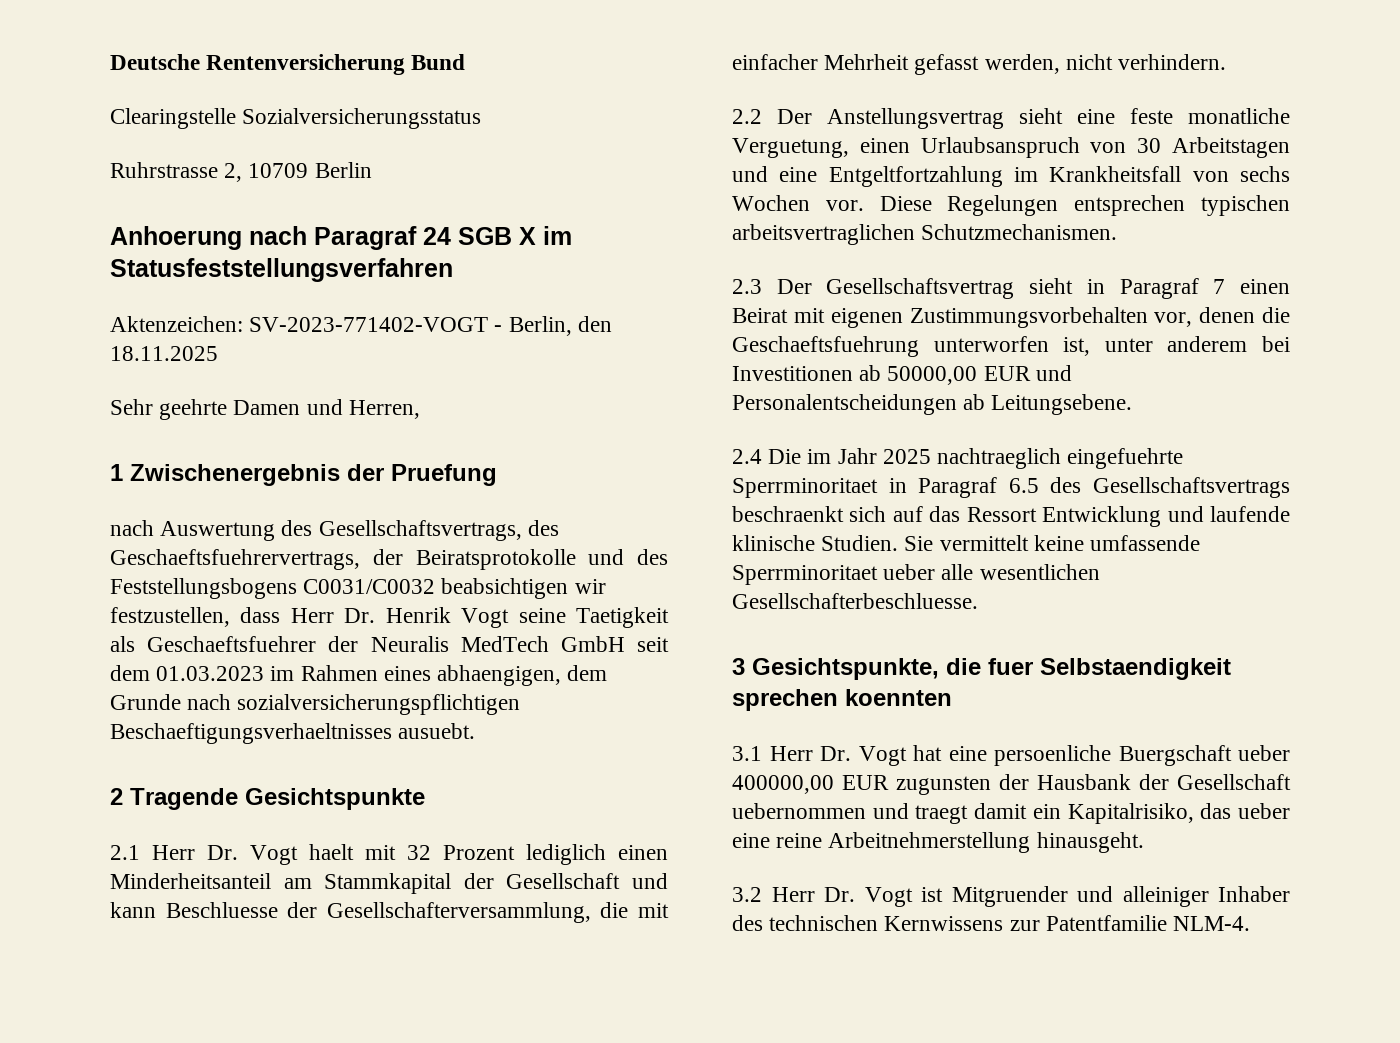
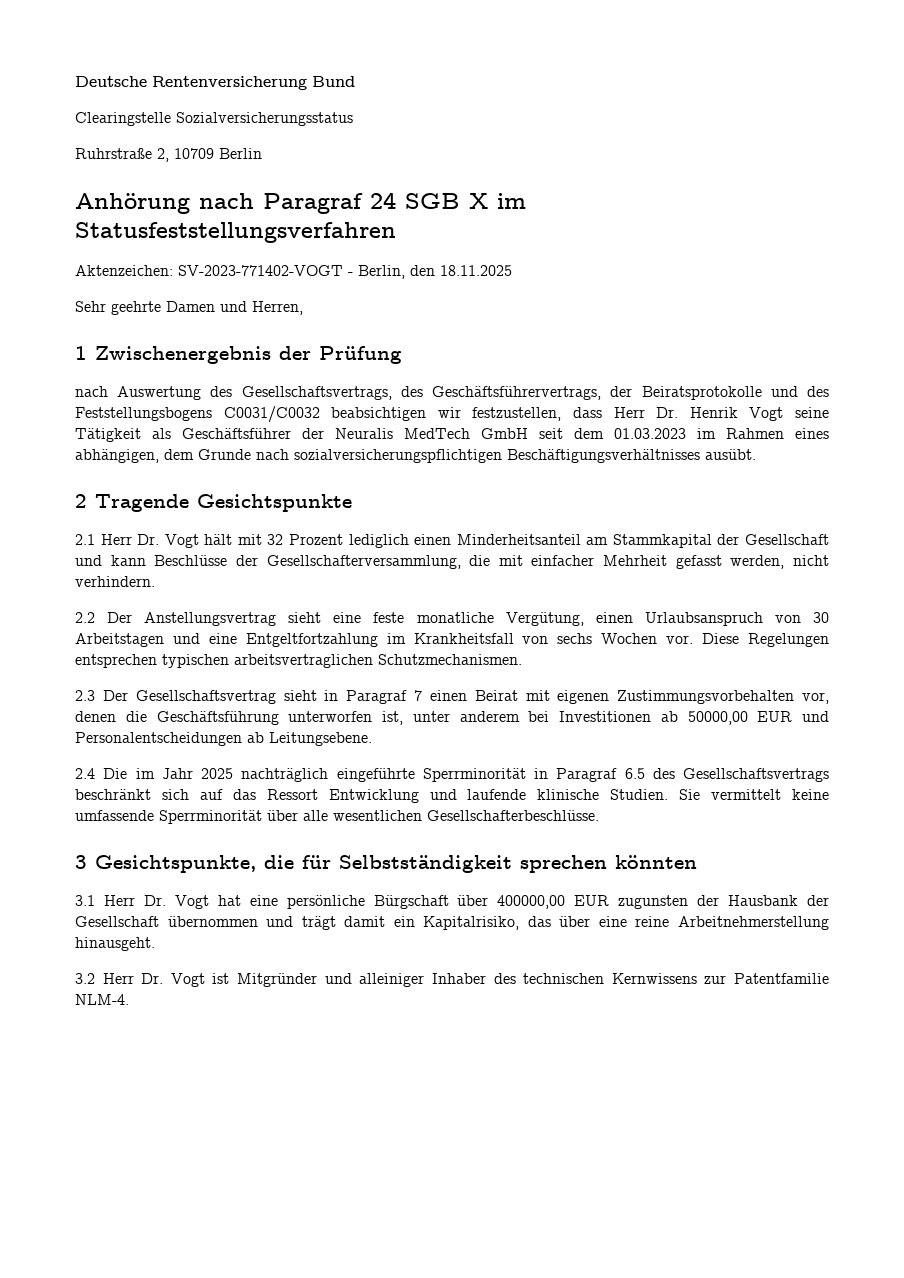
[110,162,218,178] Ruhrstrasse -> [75,148,152,159] Ruhrstraße
[110,226,242,250] Anhoerung -> [75,193,190,214] Anhörung
[391,464,497,486] Pruefung -> [319,346,402,364] Prüfung
[110,549,360,570] Geschaeftsfuehrervertrags, -> [432,386,602,400] Geschäftsführervertrags,
[576,607,669,628] [110,636,317,652] Taetigkeit als Geschaeftsfuehrer -> [75,428,291,442] Tätigkeit als Geschäftsführer
[437,665,562,686] abhaengigen, -> [75,449,159,463] abhängigen,
[110,723,476,744] Beschaeftigungsverhaeltnisses ausuebt. -> [507,449,756,463] Beschäftigungsverhältnisses ausübt.
[309,844,354,860] haelt -> [204,534,233,545] hält
[165,902,278,918] Beschluesse -> [154,555,228,566] Beschlüsse
[732,138,849,158] Verguetung, -> [505,612,584,626] Vergütung,
[732,336,919,357] Geschaeftsfuehrung -> [156,711,279,725] Geschäftsführung
[937,448,1184,469] [732,478,878,498] nachtraeglich eingefuehrte Sperrminoritaet -> [241,768,526,782] nachträglich eingeführte Sperrminorität
[732,506,844,522] beschraenkt -> [75,789,151,800] beschränkt
[732,564,936,585] Sperrminoritaet ueber -> [159,810,298,824] Sperrminorität über
[732,593,978,609] Gesellschafterbeschluesse. -> [427,810,599,821] Gesellschafterbeschlüsse.
[988,658,1231,680] [732,689,952,711] fuer Selbstaendigkeit sprechen koennten -> [302,855,697,873] für Selbstständigkeit sprechen könnten
[994,745,1290,766] persoenliche Buergschaft ueber -> [286,895,489,909] persönliche Bürgschaft über
[732,803,969,824] uebernommen und traegt -> [167,916,336,930] übernommen und trägt
[1238,803,1290,819] ueber -> [559,916,591,927] über
[951,886,1068,907] Mitgruender -> [237,973,318,987] Mitgründer

